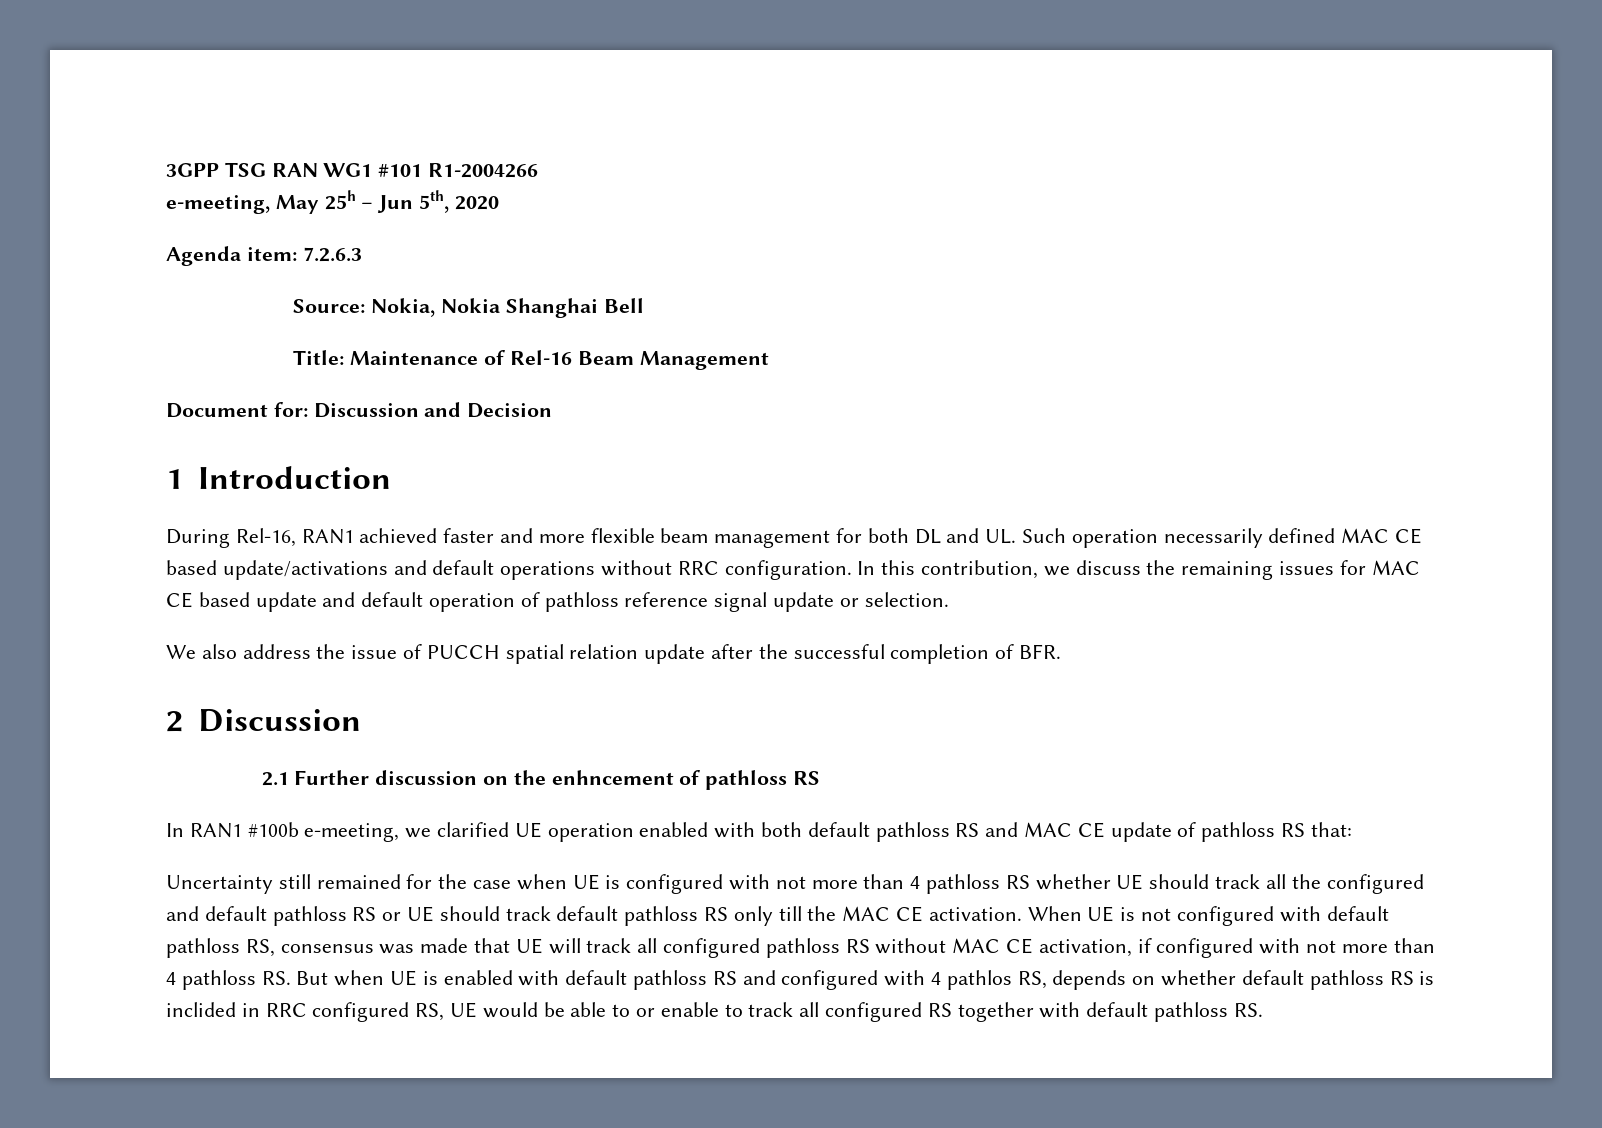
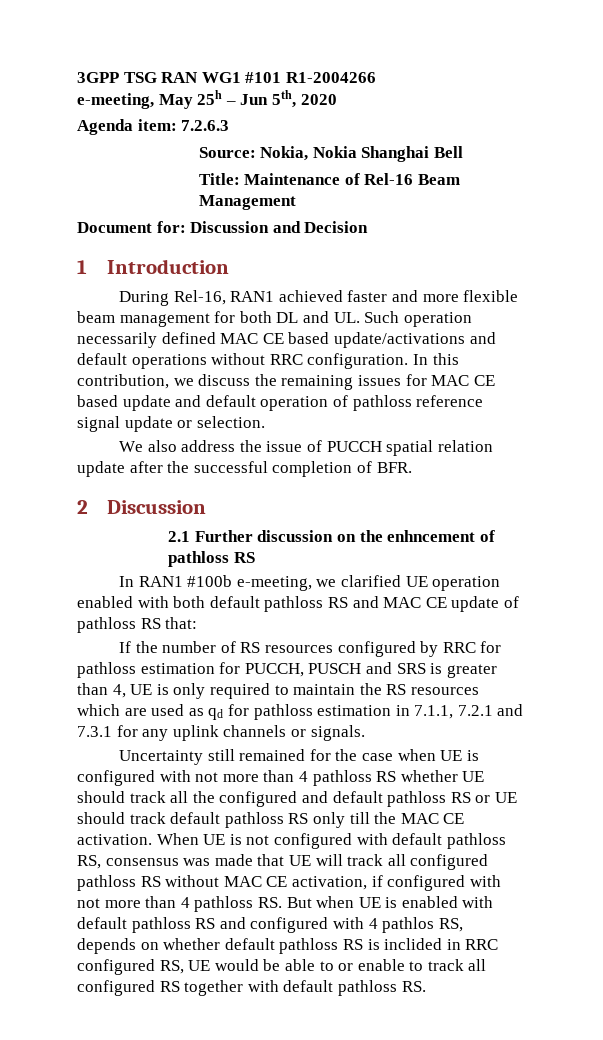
(1352, 829) none -> [119,641,502,657] [77,662,497,678] [77,683,479,699] [77,704,524,720] [77,725,365,741] // If the number of RS resources configured by RRC for pathloss estimation for PUCCH, PUSCH and SRS is greater than 4, UE is only required to maintain the RS resources which are used as qd for pathloss estimation in 7.1.1, 7.2.1 and 7.3.1 for any uplink channels or signals.

